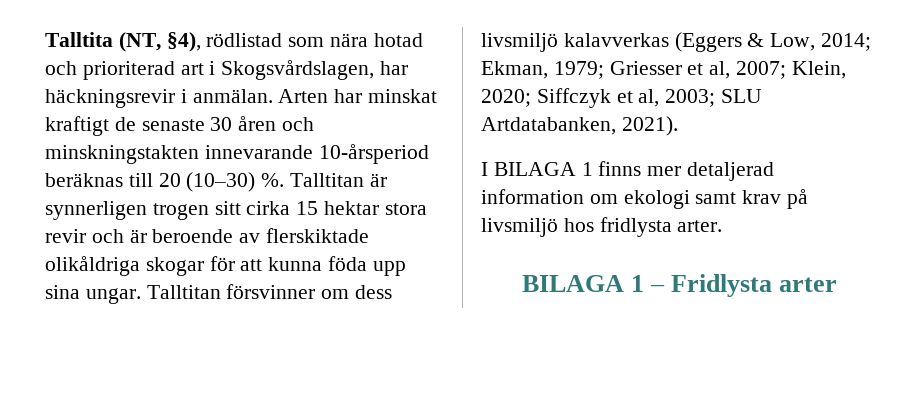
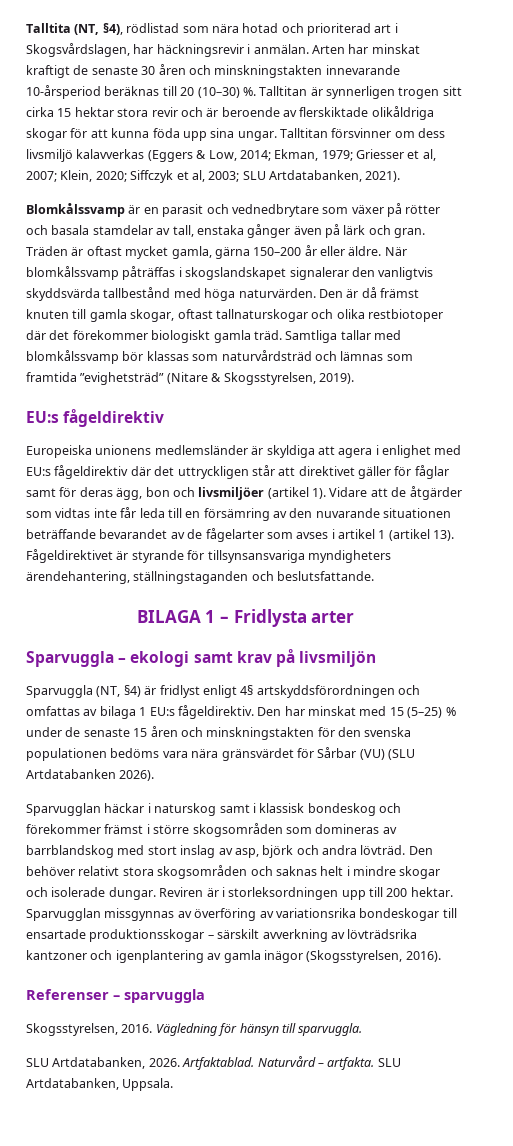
[481,161,775,181] [481,189,809,209] [481,217,723,237] I BILAGA 1 finns mer detaljerad information om ekologi samt krav på livsmiljö hos fridlysta arter. -> [26,203,441,217] [26,224,426,238] [26,245,407,259] [26,266,434,280] [26,287,419,301] [26,309,443,322] [26,330,401,343] [26,350,413,364] [26,372,354,385] [26,409,165,427] [26,445,462,458] [26,465,449,479] [26,486,462,500] [26,507,452,521] [26,528,455,542] [26,549,391,563] [26,571,375,584] Blomkålssvamp är en parasit och vednedbrytare som växer på rötter och basala stamdelar av tall, enstaka gånger även på lärk och gran. Träden är oftast mycket gamla, gärna 150–200 år eller äldre. När blomkålssvamp påträffas i skogslandskapet signalerar den vanligtvis skyddsvärda tallbestånd med höga naturvärden. Den är då främst knuten till gamla skogar, oftast tallnaturskogar och olika restbiotoper där det förekommer biologiskt gamla träd. Samtliga tallar med blomkålssvamp bör klassas som naturvårdsträd och lämnas som framtida ”evighetsträd” (Nitare & Skogsstyrelsen, 2019). // EU:s fågeldirektiv // Europeiska unionens medlemsländer är skyldiga att agera i enlighet med EU:s fågeldirektiv där det uttryckligen står att direktivet gäller för fåglar samt för deras ägg, bon och livsmiljöer (artikel 1). Vidare att de åtgärder som vidtas inte får leda till en försämring av den nuvarande situationen beträffande bevarandet av de fågelarter som avses i artikel 1 (artikel 13). Fågeldirektivet är styrande för tillsynsansvariga myndigheters ärendehantering, ställningstaganden och beslutsfattande.
(838, 284) none -> [26,649,377,667] [26,685,420,698] [26,705,456,719] [26,726,412,740] [26,747,415,761] [26,769,155,781] [26,803,401,816] [26,823,397,837] [26,845,433,858] [26,865,441,879] [26,887,453,900] [26,908,457,921] [26,929,418,942] [26,950,441,963] [26,989,205,1003] [26,1023,363,1036] [26,1056,401,1070] [26,1078,174,1091] // Sparvuggla – ekologi samt krav på livsmiljön // Sparvuggla (NT, §4) är fridlyst enligt 4§ artskyddsförordningen och omfattas av bilaga 1 EU:s fågeldirektiv. Den har minskat med 15 (5–25) % under de senaste 15 åren och minskningstakten för den svenska populationen bedöms vara nära gränsvärdet för Sårbar (VU) (SLU Artdatabanken 2026). // Sparvugglan häckar i naturskog samt i klassisk bondeskog och förekommer främst i större skogsområden som domineras av barrblandskog med stort inslag av asp, björk och andra lövträd. Den behöver relativt stora skogsområden och saknas helt i mindre skogar och isolerade dungar. Reviren är i storleksordningen upp till 200 hektar. Sparvugglan missgynnas av överföring av variationsrika bondeskogar till ensartade produktionsskogar – särskilt avverkning av lövträdsrika kantzoner och igenplantering av gamla inägor (Skogsstyrelsen, 2016). // Referenser – sparvuggla // Skogsstyrelsen, 2016. Vägledning för hänsyn till sparvuggla. // SLU Artdatabanken, 2026. Artfaktablad. Naturvård – artfakta. SLU Artdatabanken, Uppsala.

